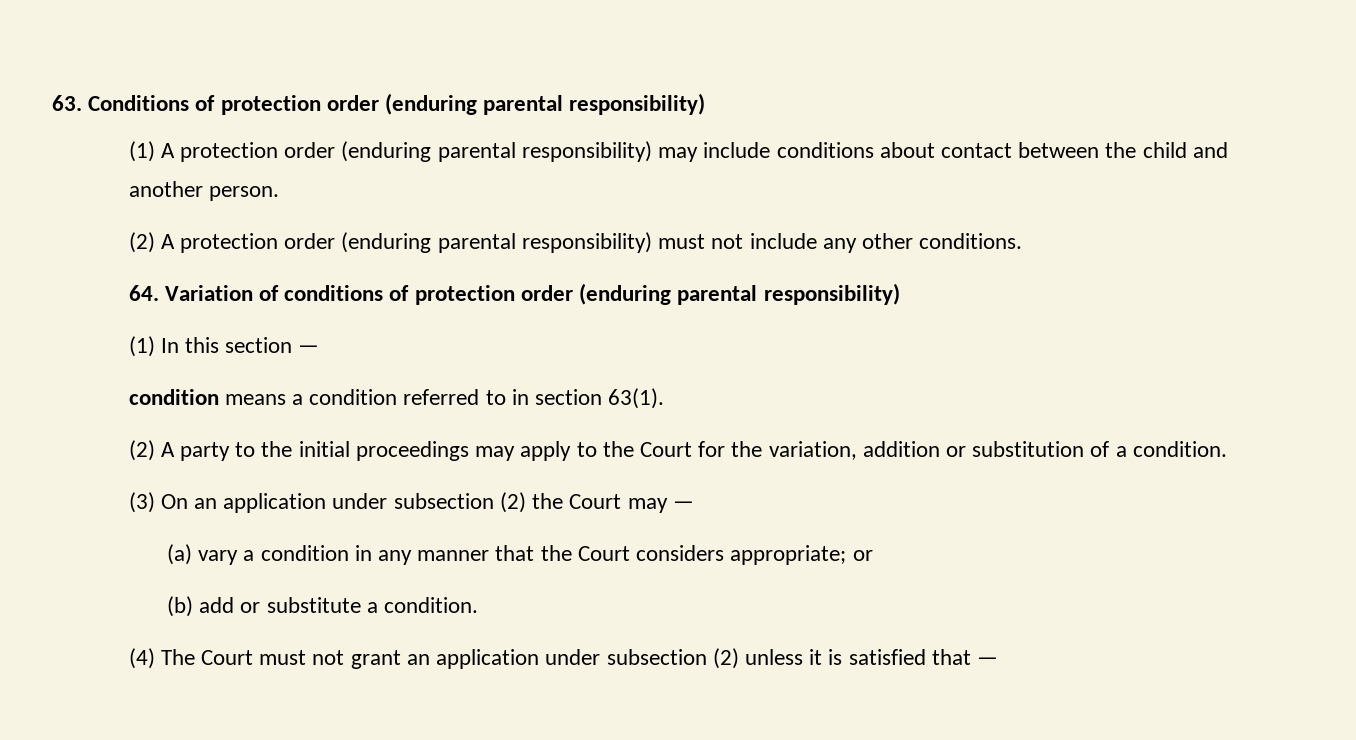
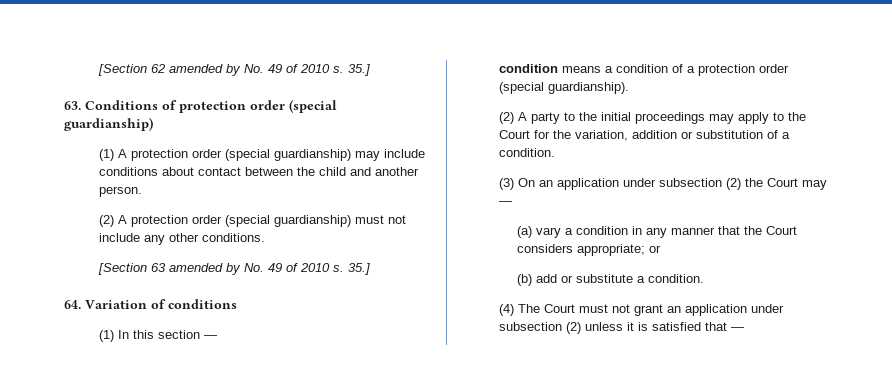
(52, 103) none -> [98,64,371,76] [Section 62 amended by No. 49 of 2010 s. 35.] //
[385,93,706,115] (enduring parental responsibility) -> [289,99,337,113] [64,117,153,131] (special guardianship)
[341,141,652,162] (enduring parental responsibility) -> [225,149,352,161] (special guardianship)
[341,232,652,253] (enduring parental responsibility) -> [225,215,352,227] (special guardianship)
[128,283,900,305] 64. Variation of conditions of protection order (enduring parental responsibility) -> [98,263,371,275] [64,299,237,309] [Section 63 amended by No. 49 of 2010 s. 35.] // 64. Variation of conditions
[403,388,665,409] referred to in section 63(1). -> [672,64,790,76] [499,82,630,94] of a protection order (special guardianship).

